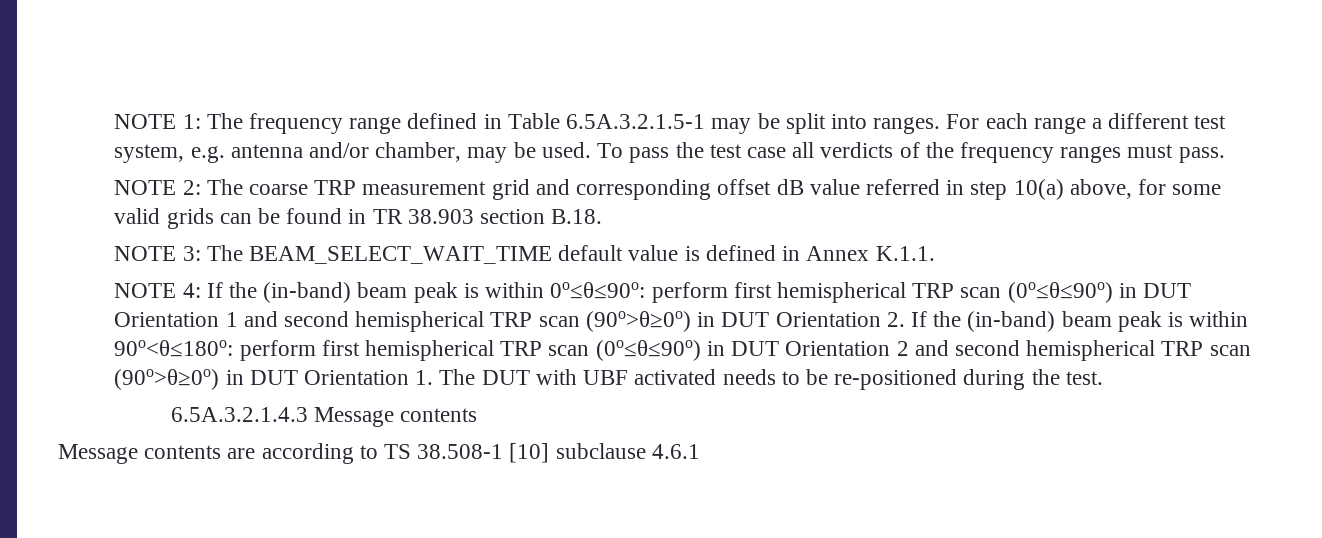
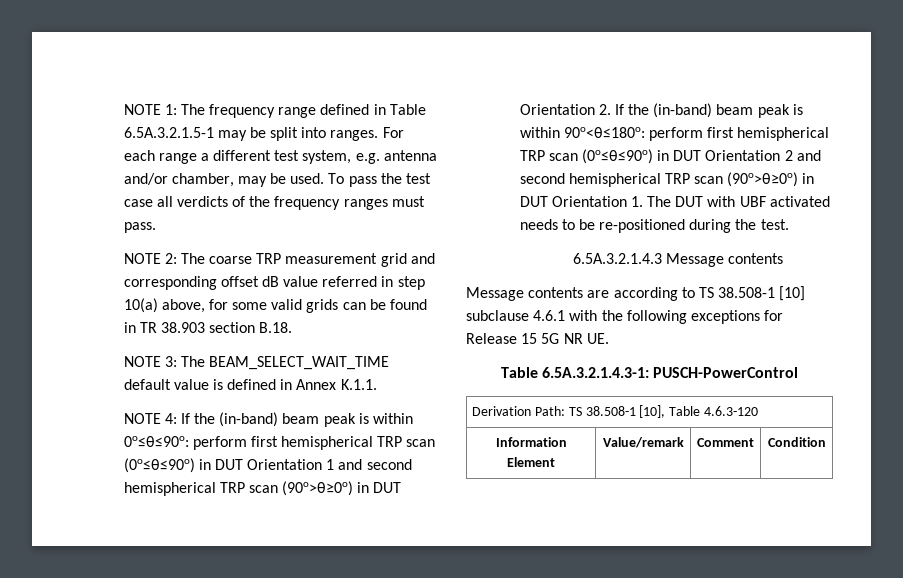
(700, 451) none -> [569,310,784,324] [466,333,609,344] [500,367,799,378] [472,405,758,418] [495,437,567,447] [507,457,555,467] [602,437,684,448] [697,438,754,447] [767,437,826,447] with the following exceptions for Release 15 5G NR UE. // Table 6.5A.3.2.1.4.3-1: PUSCH-PowerControl // Derivation Path: TS 38.508-1 [10], Table 4.6.3-120 // Information Element | Value/remark | Comment | Condition

